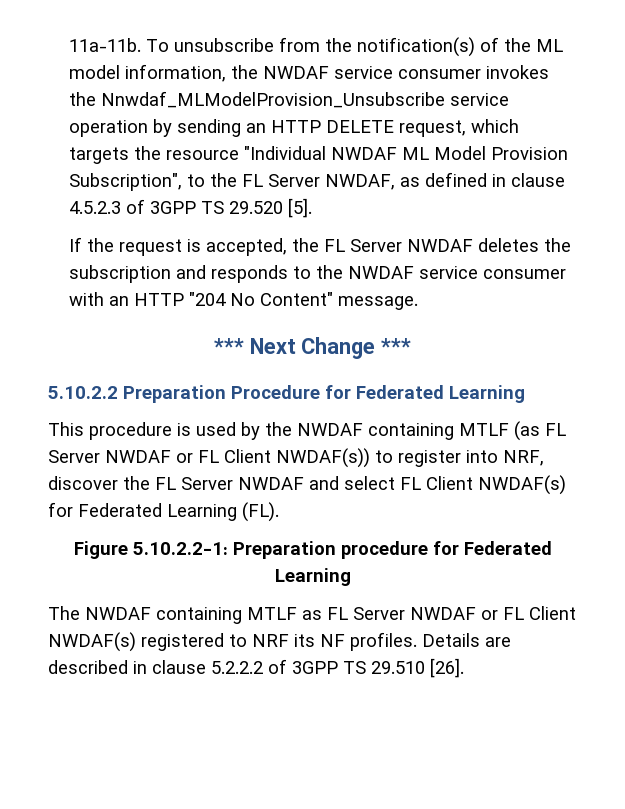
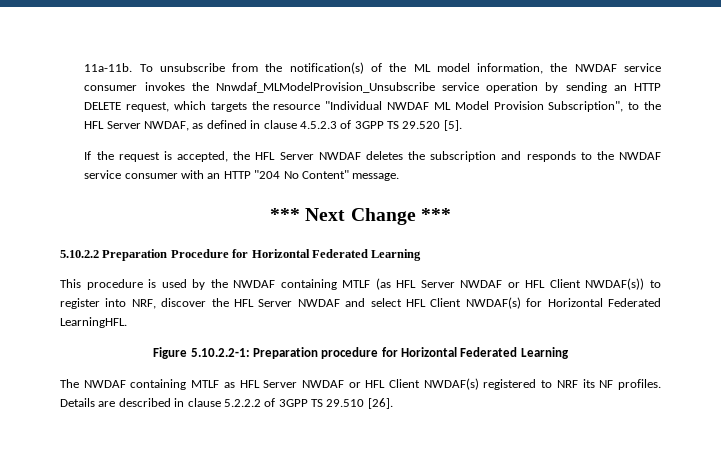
[241,174,263,187] FL -> [84,121,105,129] HFL
[323,239,345,252] FL -> [255,152,276,160] HFL
(351, 392) none -> [251,249,310,258] Horizontal
[545,423,566,436] [48,450,219,463] FL Server NWDAF or FL -> [396,280,546,288] HFL Server NWDAF or HFL
[155,477,176,490] FL -> [234,299,255,307] HFL
[400,477,421,490] FL -> [406,299,426,307] HFL
[78,502,279,522] Federated Learning (FL). -> [547,298,661,307] [60,317,127,328] Horizontal Federated LearningHFL.
(459, 548) none -> [401,347,458,357] Horizontal
[327,607,524,620] FL Server NWDAF or FL -> [239,380,386,388] HFL Server NWDAF or HFL

